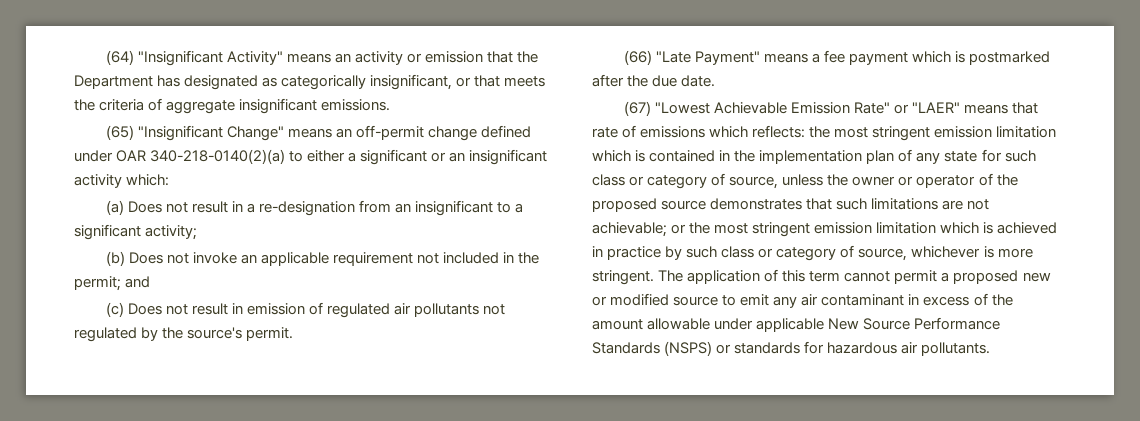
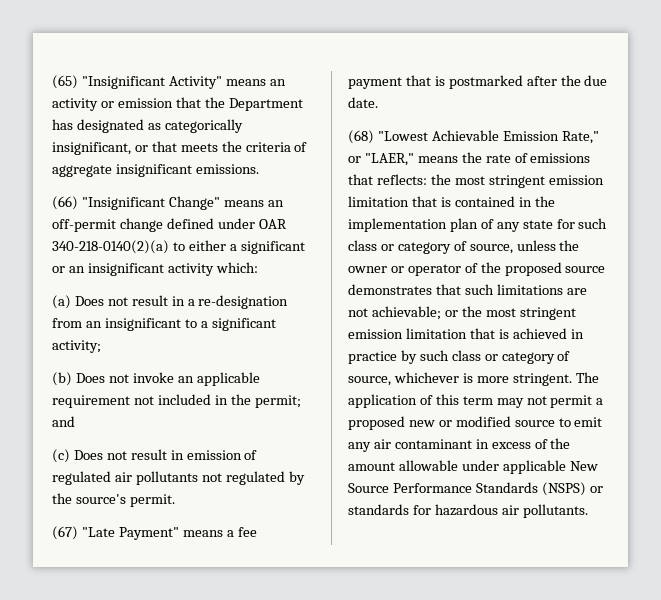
[105,50,134,65] (64) -> [52,75,78,89] (65)
[105,125,134,140] (65) -> [52,196,78,210] (66)
[623,50,652,65] (66) -> [52,526,78,540] (67)
[911,51,951,63] which -> [405,75,431,86] that
[623,101,651,116] (67) -> [348,130,374,144] (68)
[853,102,1039,114] Rate" or "LAER" means that -> [561,131,599,144] [348,152,482,166] Rate," or "LAER," means the
[709,126,749,138] which -> [348,174,373,185] that
[592,150,631,162] which -> [411,196,437,207] that
[940,222,980,234] which -> [469,328,495,339] that
[844,271,891,282] cannot -> [496,396,547,408] may not

